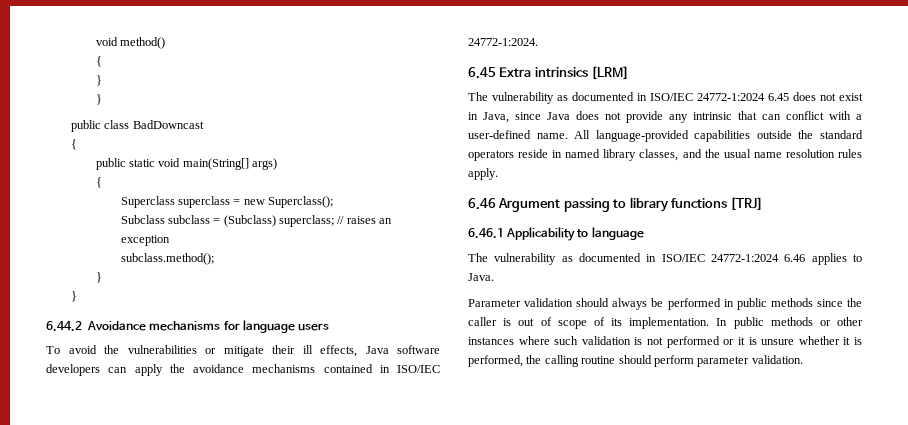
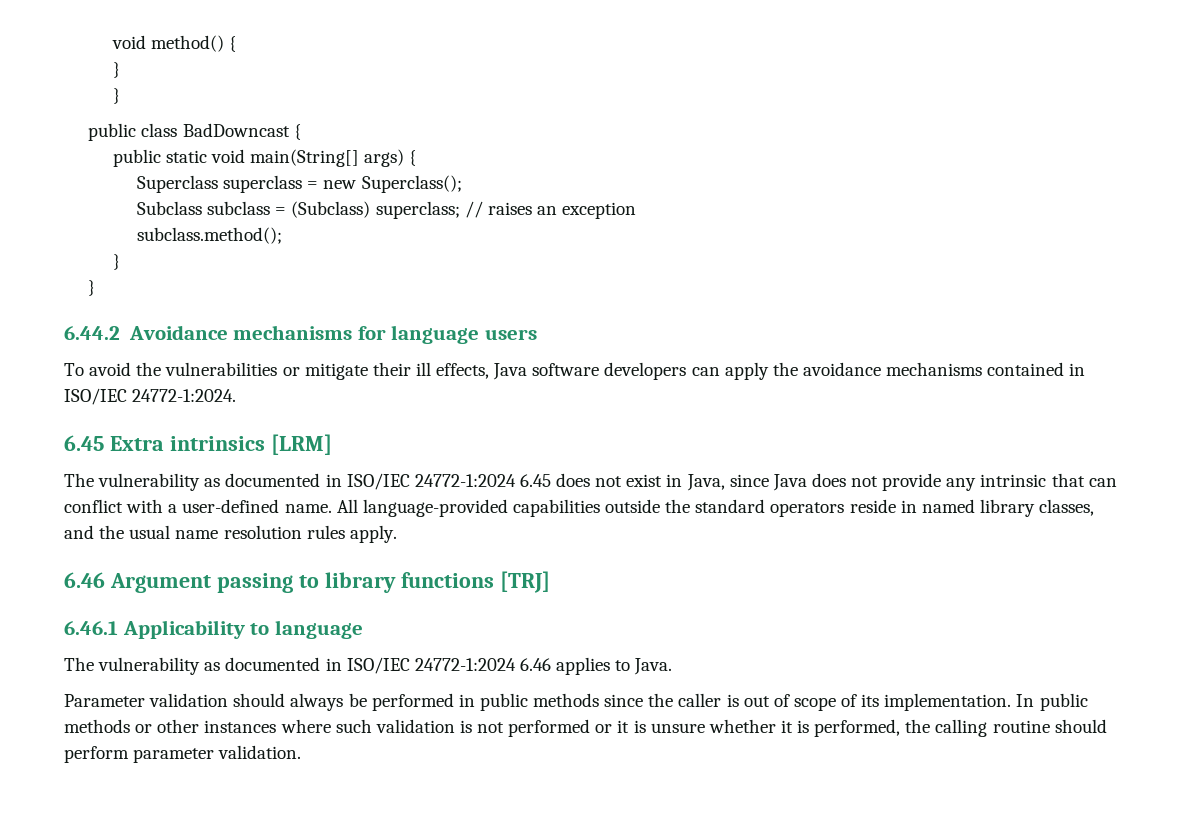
(166, 43) // -> (224, 43) none
(204, 124) // -> (290, 130) none
(278, 164) // -> (405, 158) none

